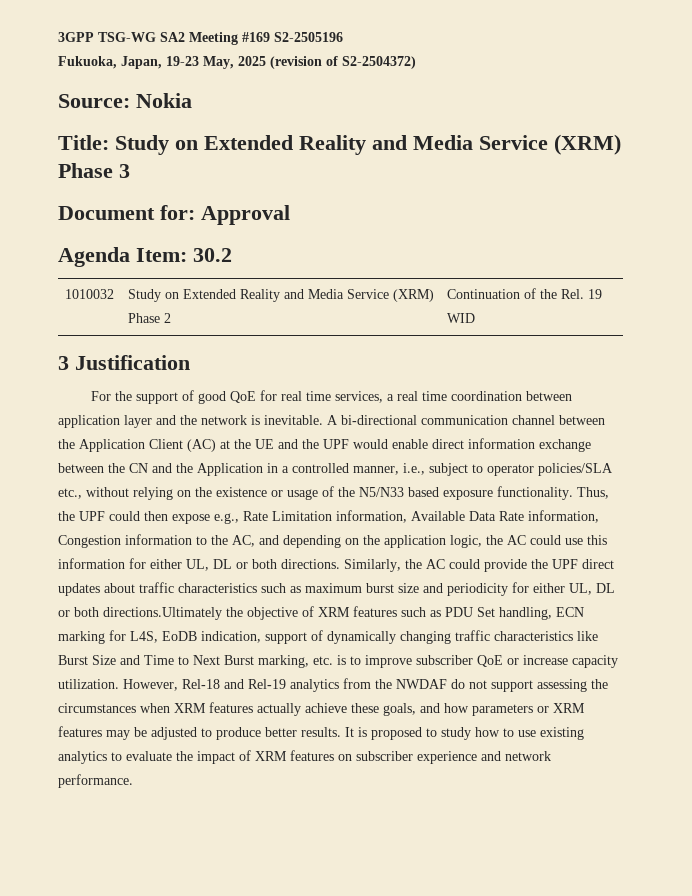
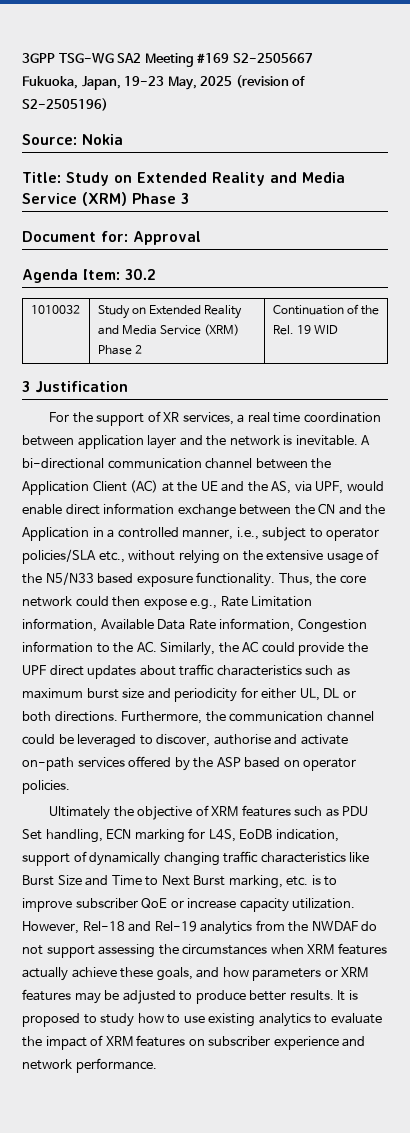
[274,32,343,42] S2-2505196 -> [232,53,313,63] S2-2505667
[342,56,416,69] S2-2504372) -> [22,98,108,111] S2-2505196)
[198,390,332,404] good QoE for real time -> [163,412,180,422] XR
[323,439,349,449] UPF -> [271,481,344,494] AS, via UPF,
[216,487,283,497] existence or -> [266,550,324,561] extensive
[79,511,105,521] UPF -> [339,575,366,584] [22,596,72,607] core network
[232,535,607,548] [58,558,340,571] AC, and depending on the application logic, the AC could use this information for either UL, DL or both directions. -> [136,641,157,652] AC.
[103,607,222,620] directions.Ultimately -> [54,711,374,724] [22,734,348,748] [22,756,357,771] [22,780,70,794] [49,806,111,820] directions. Furthermore, the communication channel could be leveraged to discover, authorise and activate on-path services offered by the ASP based on operator policies. // Ultimately

